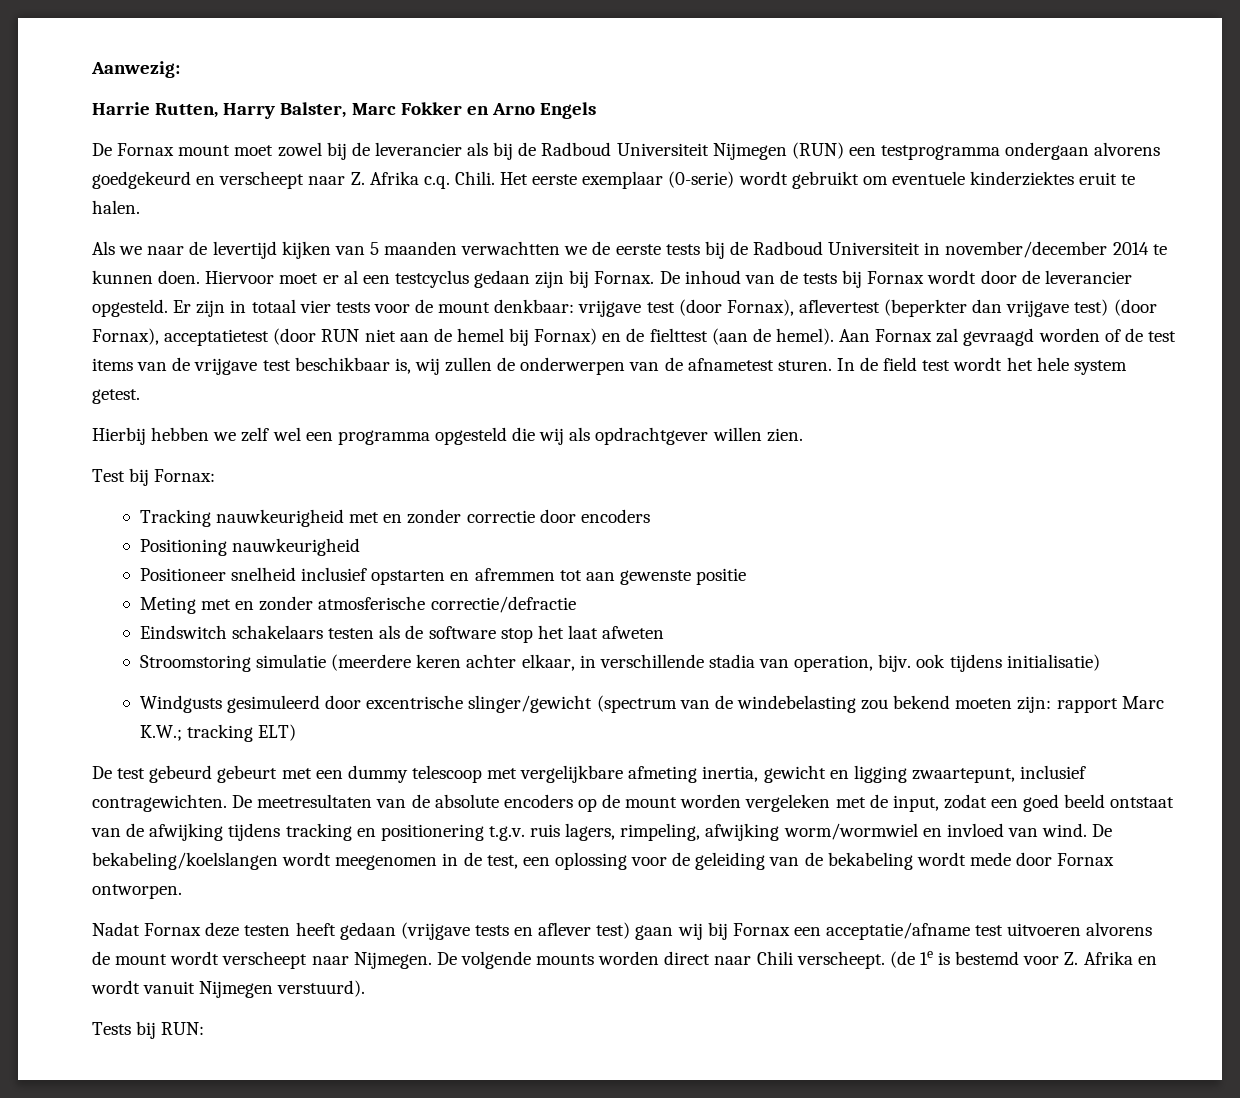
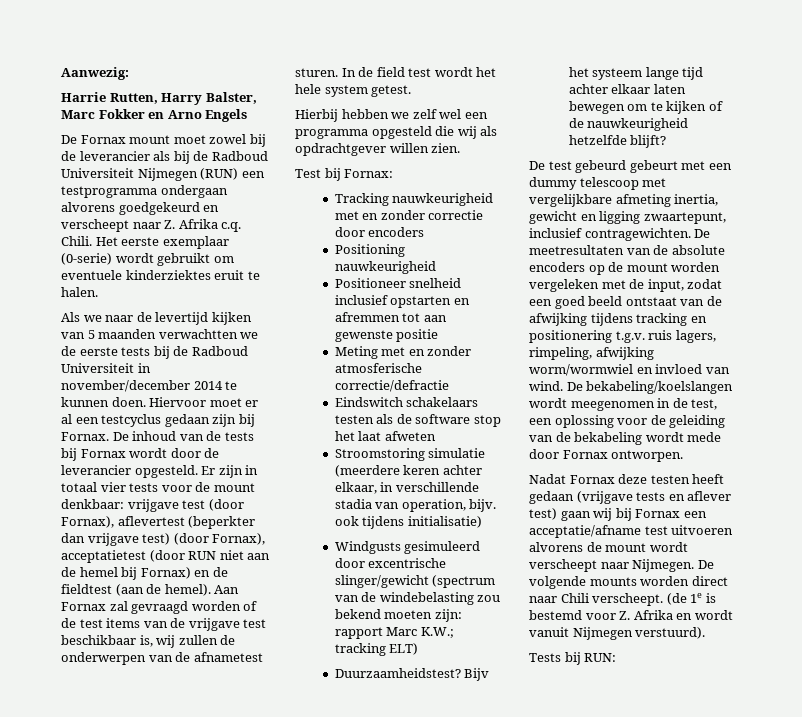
[649,328,708,342] fielttest -> [61,584,112,594] fieldtest
(297, 732) none -> [334,668,490,681] [568,67,704,80] [568,84,686,94] [568,101,723,114] [568,118,689,131] [568,135,667,148] // Duurzaamheidstest? Bijv het systeem lange tijd achter elkaar laten bewegen om te kijken of de nauwkeurigheid hetzelfde blijft?

